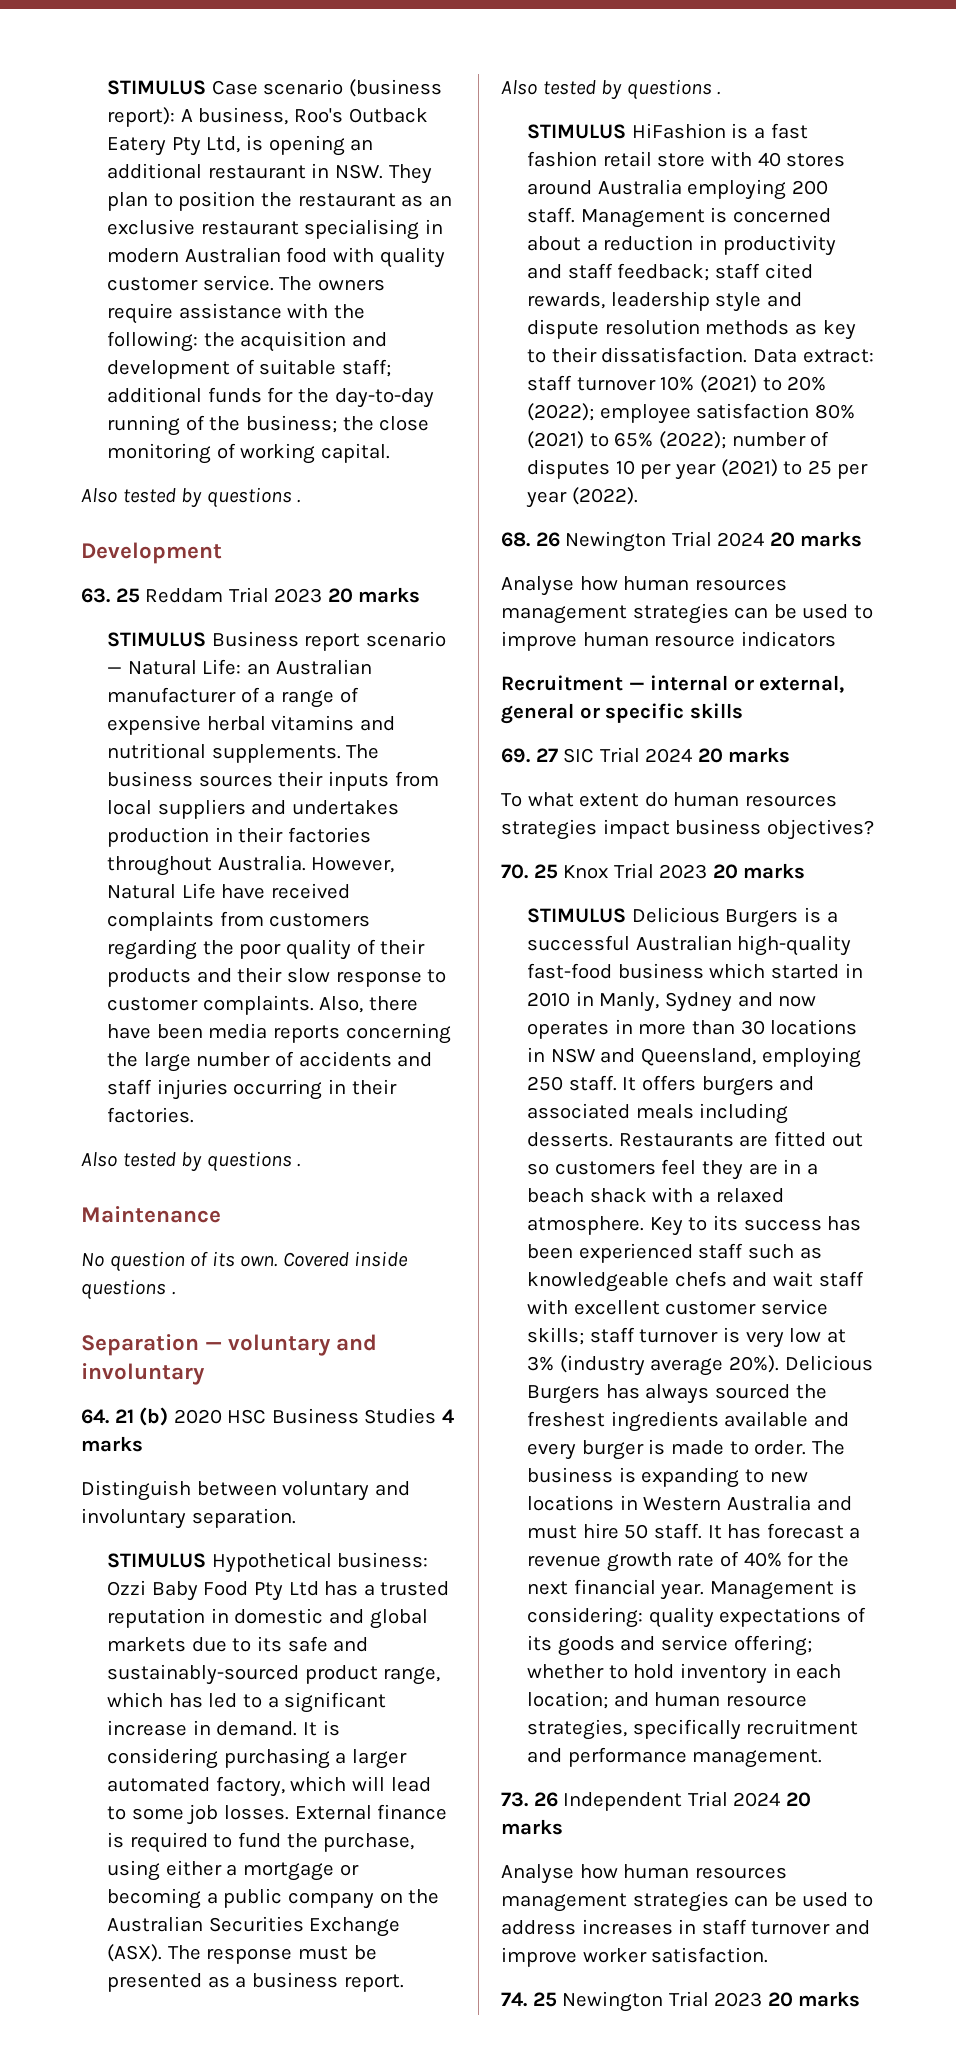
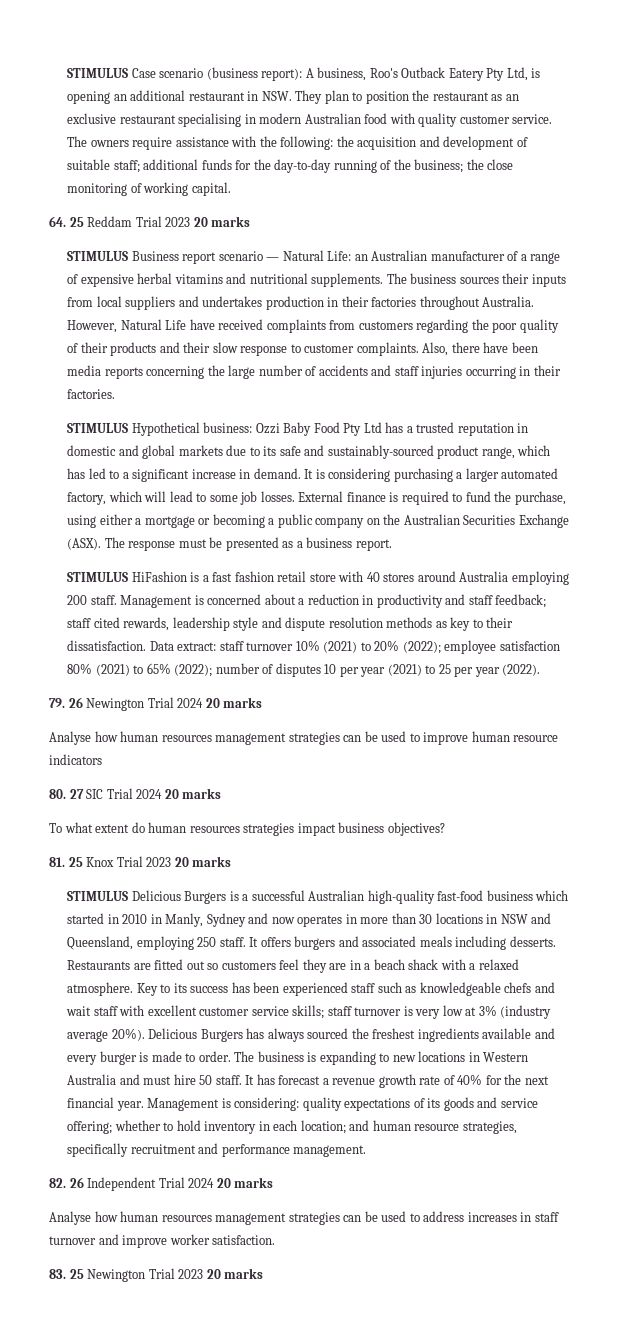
[81,487,301,508] [81,542,222,564] [81,588,110,603] Also tested by questions . // Development // 63. -> [49,216,66,227] 64.
[81,1151,301,1172] [81,1206,221,1223] [81,1251,409,1272] [81,1279,175,1300] [81,1334,378,1356] [81,1363,205,1385] [81,1407,454,1426] [81,1436,143,1452] [81,1480,410,1501] [81,1508,296,1529] // Also tested by questions . // Maintenance // No question of its own. Covered inside questions . // Separation — voluntary and involuntary // 64. 21 (b) 2020 HSC Business Studies 4 marks // Distinguish between voluntary and involuntary separation. -> (116, 394) none
[501,79,721,100] // Also tested by questions . -> (392, 545) none
[501,532,530,547] 68. -> [49,698,65,708] 79.
[501,675,845,693] [501,703,743,724] [501,748,530,763] Recruitment — internal or external, general or specific skills // 69. -> [49,789,66,799] 80.
[501,864,528,879] 70. -> [49,857,65,867] 81.
[501,1792,528,1807] 73. -> [49,1178,66,1188] 82.
[501,1992,527,2007] 74. -> [49,1269,66,1279] 83.

